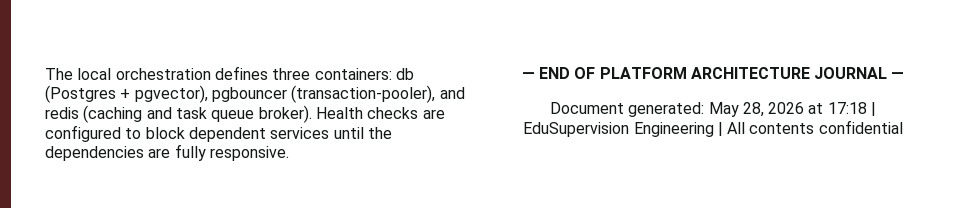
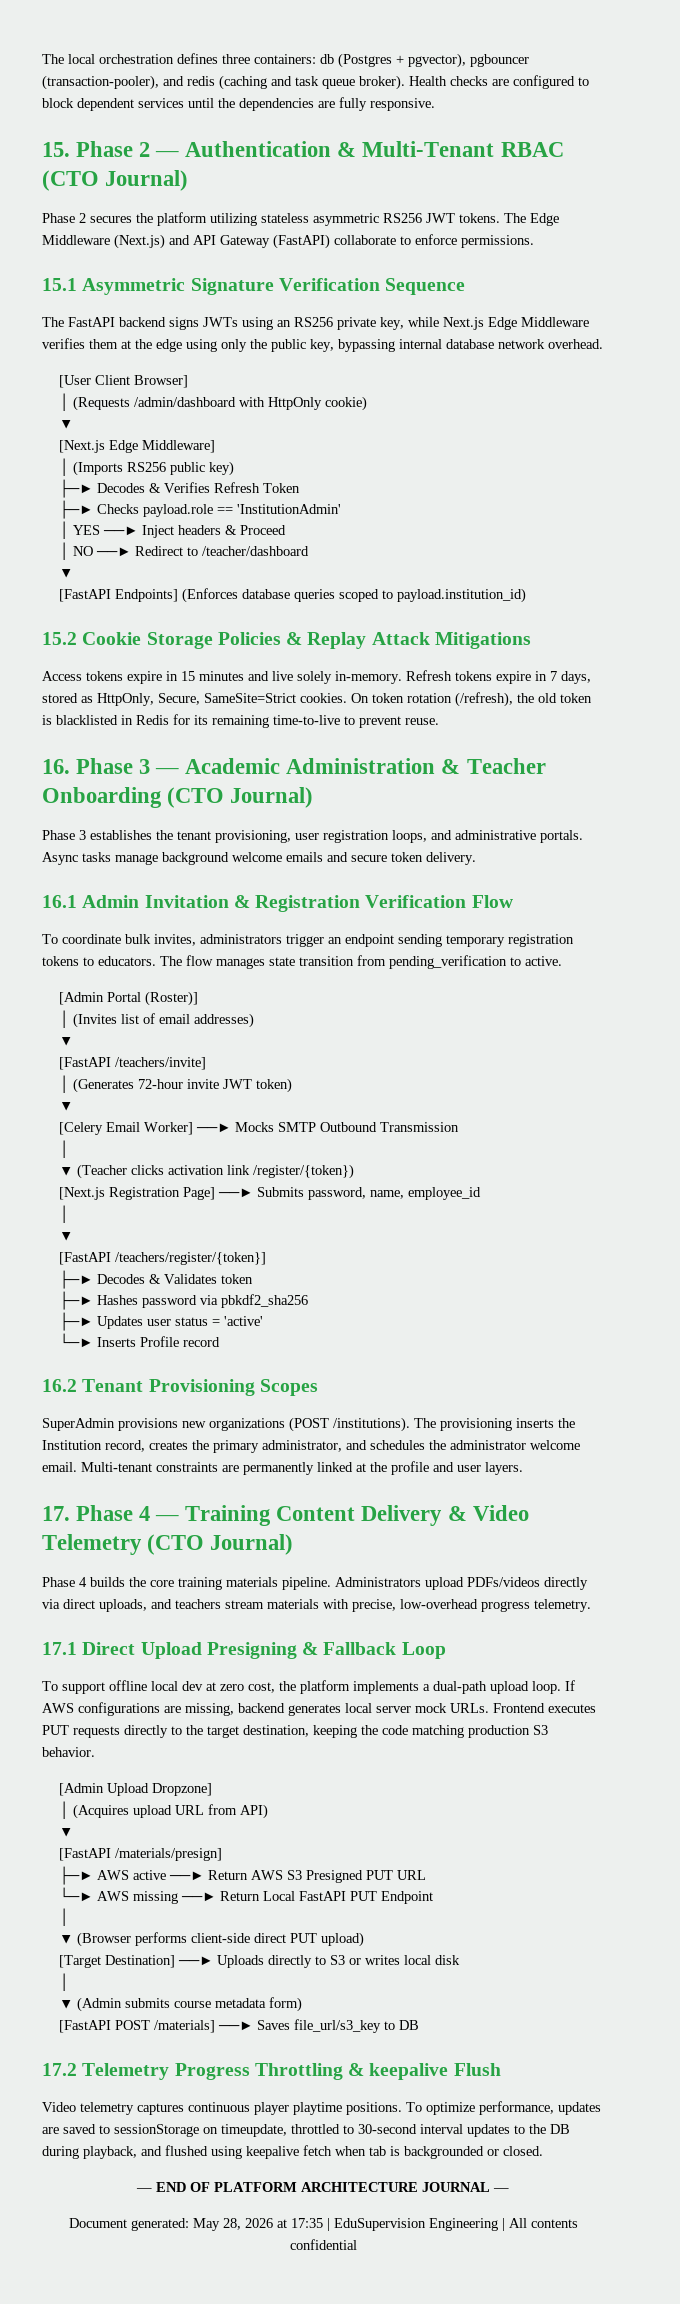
(289, 153) none -> [42,141,564,157] [42,170,189,191] [42,212,559,226] [42,234,534,249] [42,278,466,295] [42,317,589,330] [42,338,603,352] [58,375,188,388] [58,393,367,411] [58,420,73,429] [58,440,215,453] [58,458,234,476] [58,479,300,498] [58,500,341,519] [58,521,286,539] [58,542,309,560] [58,569,73,578] [58,588,526,603] [42,632,531,649] [42,670,591,684] [42,692,592,707] [42,714,439,728] [42,758,546,774] [42,787,314,808] [42,830,583,843] [42,852,476,865] [42,895,513,912] [42,934,574,947] [42,955,562,969] [58,991,198,1006] [58,1010,254,1028] [58,1037,73,1046] [58,1057,206,1070] [58,1075,292,1093] [58,1102,73,1111] [58,1122,459,1135] [58,1140,69,1158] [58,1164,354,1179] [58,1187,481,1200] [58,1205,69,1223] [58,1232,73,1241] [58,1252,266,1265] [58,1270,253,1289] [58,1291,308,1310] [58,1312,263,1331] [58,1333,220,1348] [42,1379,318,1396] [42,1417,575,1432] [42,1440,580,1453] [42,1461,523,1475] [42,1505,529,1526] [42,1534,294,1555] [42,1577,588,1590] [42,1599,591,1612] [42,1642,446,1659] [42,1680,575,1694] [42,1702,596,1716] [42,1725,548,1738] [42,1747,95,1757] [58,1783,212,1796] [58,1801,268,1819] [58,1828,73,1837] [58,1848,222,1861] [58,1866,426,1885] [58,1887,433,1904] [58,1908,69,1926] [58,1932,364,1947] [58,1955,460,1968] [58,1973,69,1991] [58,1997,302,2012] [58,2019,419,2033] [42,2063,501,2080] [42,2101,601,2115] [42,2124,570,2137] [42,2145,543,2159] // 15. Phase 2 — Authentication & Multi-Tenant RBAC (CTO Journal) // Phase 2 secures the platform utilizing stateless asymmetric RS256 JWT tokens. The Edge Middleware (Next.js) and API Gateway (FastAPI) collaborate to enforce permissions. // 15.1 Asymmetric Signature Verification Sequence // The FastAPI backend signs JWTs using an RS256 private key, while Next.js Edge Middleware verifies them at the edge using only the public key, bypassing internal database network overhead. // [User Client Browser] // │ (Requests /admin/dashboard with HttpOnly cookie) // ▼ // [Next.js Edge Middleware] // │ (Imports RS256 public key) // ├─► Decodes & Verifies Refresh Token // ├─► Checks payload.role == 'InstitutionAdmin' // │ YES ──► Inject headers & Proceed // │ NO ──► Redirect to /teacher/dashboard // ▼ // [FastAPI Endpoints] (Enforces database queries scoped to payload.institution_id) // 15.2 Cookie Storage Policies & Replay Attack Mitigations // Access tokens expire in 15 minutes and live solely in-memory. Refresh tokens expire in 7 days, stored as HttpOnly, Secure, SameSite=Strict cookies. On token rotation (/refresh), the old token is blacklisted in Redis for its remaining time-to-live to prevent reuse. // 16. Phase 3 — Academic Administration & Teacher Onboarding (CTO Journal) // Phase 3 establishes the tenant provisioning, user registration loops, and administrative portals. Async tasks manage background welcome emails and secure token delivery. // 16.1 Admin Invitation & Registration Verification Flow // To coordinate bulk invites, administrators trigger an endpoint sending temporary registration tokens to educators. The flow manages state transition from pending_verification to active. // [Admin Portal (Roster)] // │ (Invites list of email addresses) // ▼ // [FastAPI /teachers/invite] // │ (Generates 72-hour invite JWT token) // ▼ // [Celery Email Worker] ──► Mocks SMTP Outbound Transmission // │ // ▼ (Teacher clicks activation link /register/{token}) // [Next.js Registration Page] ──► Submits password, name, employee_id // │ // ▼ // [FastAPI /teachers/register/{token}] // ├─► Decodes & Validates token // ├─► Hashes password via pbkdf2_sha256 // ├─► Updates user status = 'active' // └─► Inserts Profile record // 16.2 Tenant Provisioning Scopes // SuperAdmin provisions new organizations (POST /institutions). The provisioning inserts the Institution record, creates the primary administrator, and schedules the administrator welcome email. Multi-tenant constraints are permanently linked at the profile and user layers. // 17. Phase 4 — Training Content Delivery & Video Telemetry (CTO Journal) // Phase 4 builds the core training materials pipeline. Administrators upload PDFs/videos directly via direct uploads, and teachers stream materials with precise, low-overhead progress telemetry. // 17.1 Direct Upload Presigning & Fallback Loop // To support offline local dev at zero cost, the platform implements a dual-path upload loop. If AWS configurations are missing, backend generates local server mock URLs. Frontend executes PUT requests directly to the target destination, keeping the code matching production S3 behavior. // [Admin Upload Dropzone] // │ (Acquires upload URL from API) // ▼ // [FastAPI /materials/presign] // ├─► AWS active ──► Return AWS S3 Presigned PUT URL // └─► AWS missing ──► Return Local FastAPI PUT Endpoint // │ // ▼ (Browser performs client-side direct PUT upload) // [Target Destination] ──► Uploads directly to S3 or writes local disk // │ // ▼ (Admin submits course metadata form) // [FastAPI POST /materials] ──► Saves file_url/s3_key to DB // 17.2 Telemetry Progress Throttling & keepalive Flush // Video telemetry captures continuous player playtime positions. To optimize performance, updates are saved to sessionStorage on timeupdate, throttled to 30-second interval updates to the DB during playback, and flushed using keepalive fetch when tab is backgrounded or closed.
[827,102,867,114] 17:18 -> [290,2218,323,2228] 17:35

